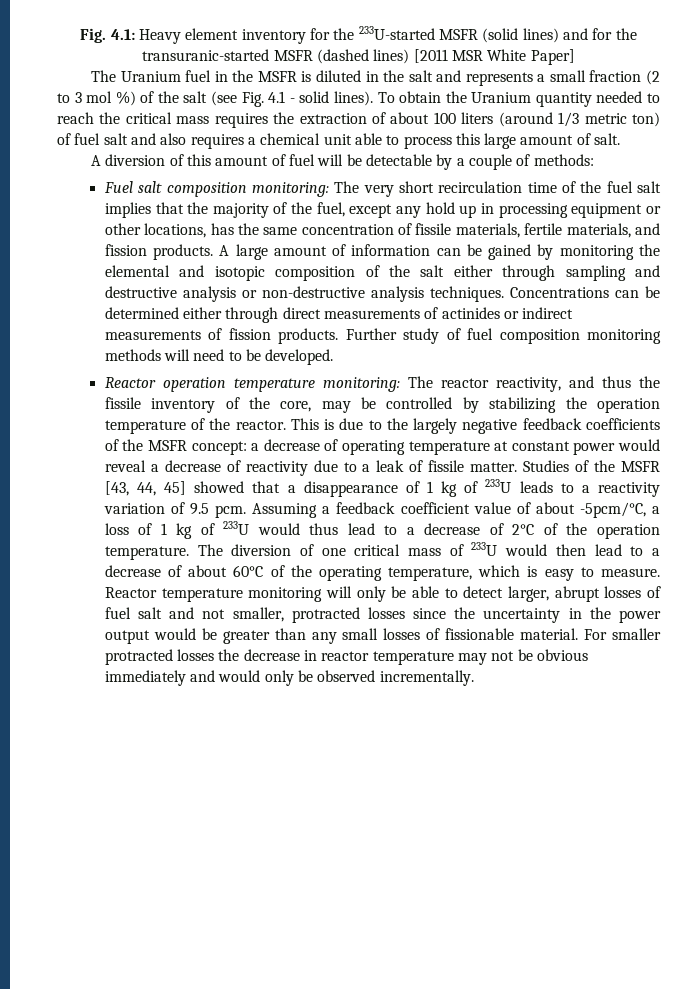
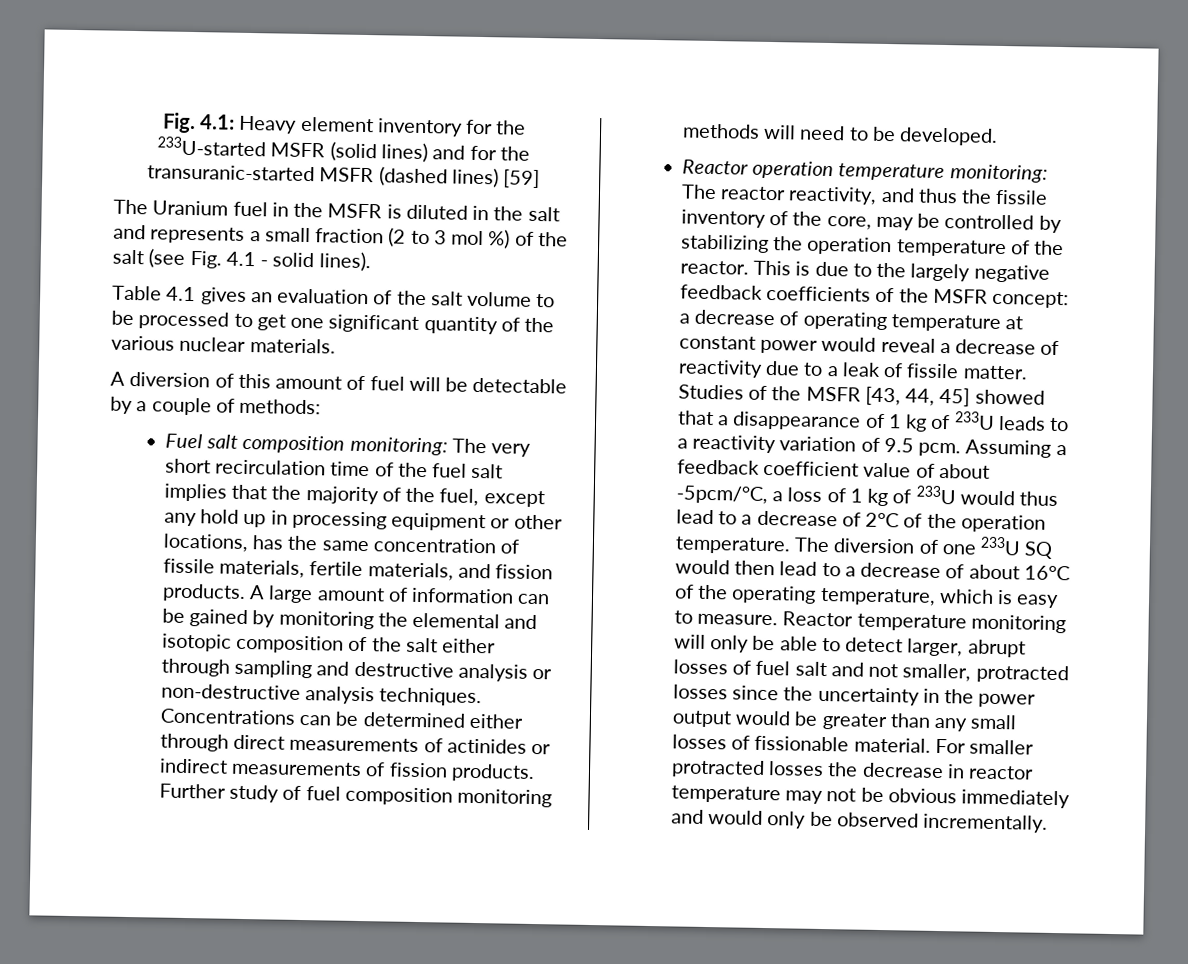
[413,49,575,65] [2011 MSR White Paper] -> [503,169,541,189] [59]
[377,91,660,107] [57,112,661,128] [57,133,621,149] To obtain the Uranium quantity needed to reach the critical mass requires the extraction of about 100 liters (around 1/3 metric ton) of fuel salt and also requires a chemical unit able to process this large amount of salt. -> [112,285,556,308] [111,310,555,335] [111,335,336,354] // Table 4.1 gives an evaluation of the salt volume to be processed to get one significant quantity of the various nuclear materials.
[354,542,498,556] critical mass of 233U -> [980,536,1054,559] 233U SQ
[233,565,264,577] 60°C -> [1023,565,1070,581] 16°C

